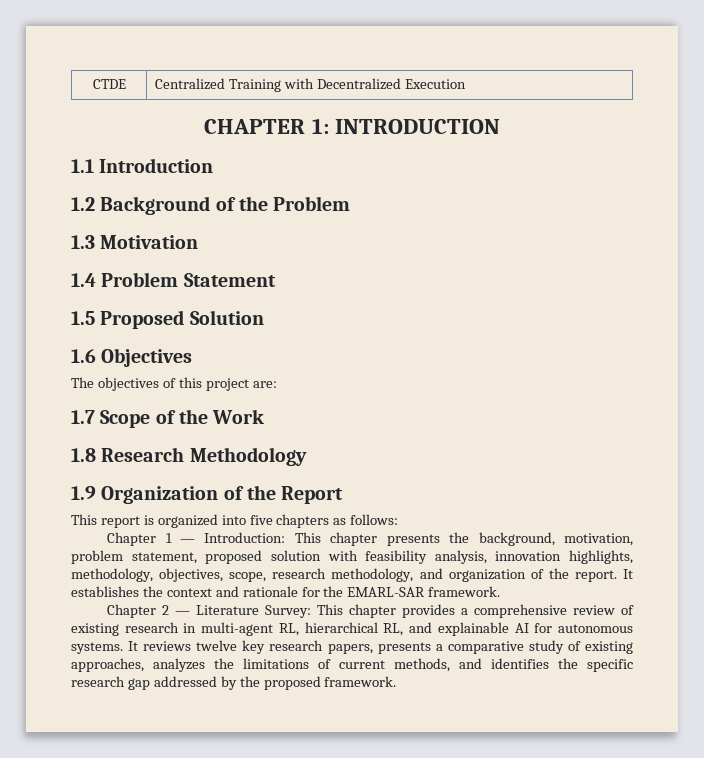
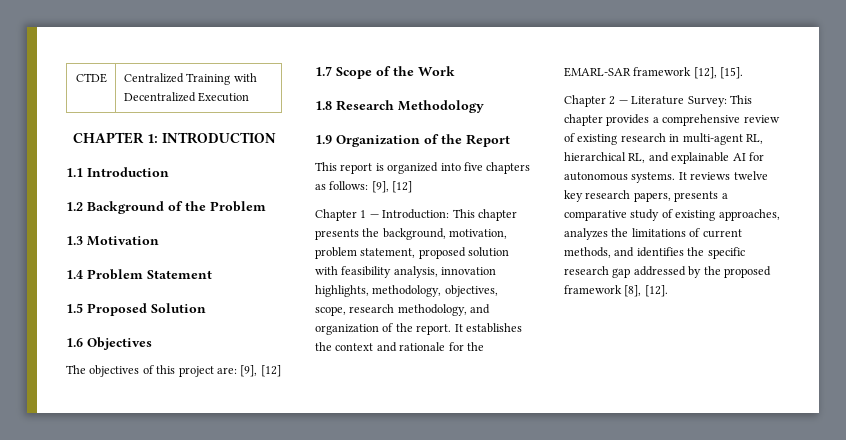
(277, 384) none -> [240,365,281,377] [9], [12]
(399, 519) none -> [371,181,413,193] [9], [12]
[428,586,501,597] framework. -> [633,67,744,79] framework [12], [15].
[324,676,397,687] framework. -> [564,285,668,297] framework [8], [12].

